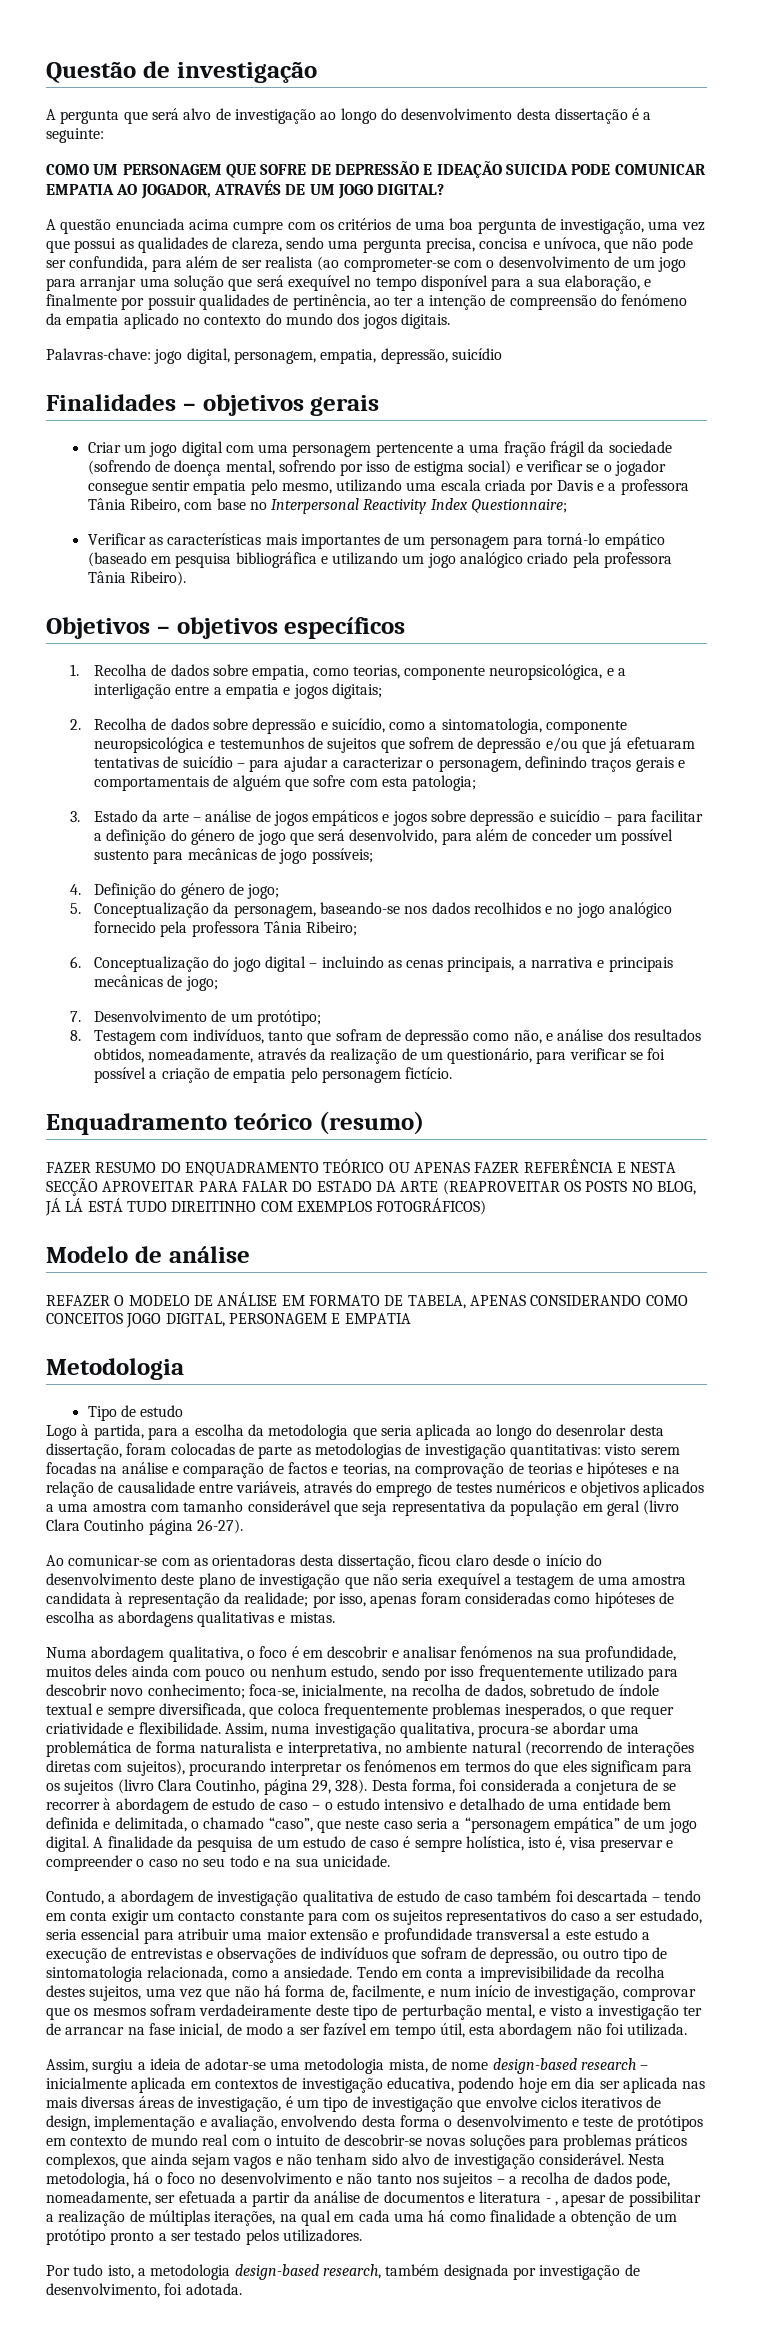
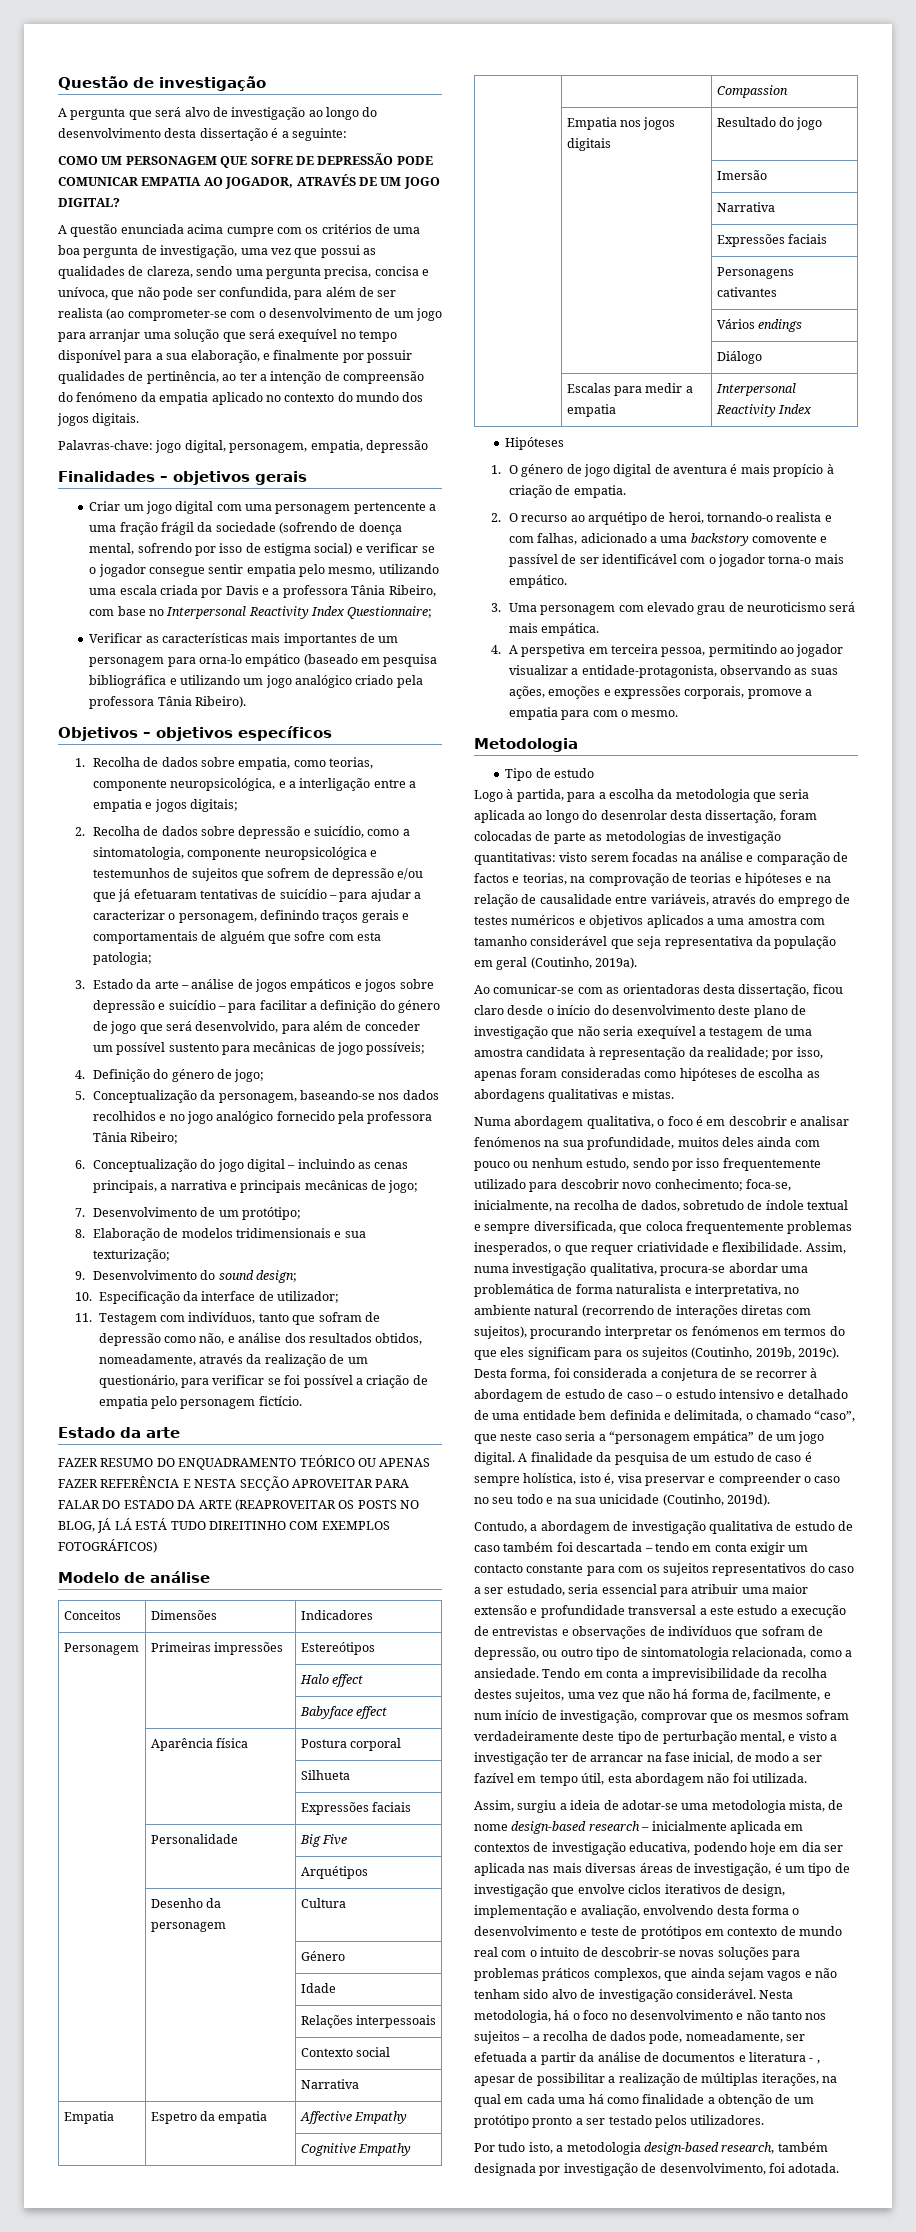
[423,161,568,178] E IDEAÇÃO SUICIDA -> (394, 159) none
[380,348,502,364] depressão, suicídio -> [365,440,428,453] depressão
[547,533,601,545] torná-lo -> [198,654,242,664] orna-lo
(81, 1035) none -> [92,1228,366,1241] [92,1249,170,1262] [75,1270,297,1283] [75,1291,340,1304] [75,1313,93,1322] Elaboração de modelos tridimensionais e sua texturização; // 9. Desenvolvimento do sound design; // 10. Especificação da interface de utilizador; // 11.
[46,1111,424,1135] Enquadramento teórico (resumo) -> [58,1427,180,1438] Estado da arte
[46,1292,688,1309] [46,1313,411,1328] // REFAZER O MODELO DE ANÁLISE EM FORMATO DE TABELA, APENAS CONSIDERANDO COMO CONCEITOS JOGO DIGITAL, PERSONAGEM E EMPATIA -> [63,1610,121,1620] [150,1610,217,1620] [300,1610,373,1620] [63,1643,139,1655] [150,1642,284,1655] [300,1642,375,1655] [299,1674,364,1687] [299,1706,388,1719] [150,1738,249,1751] [300,1738,402,1751] [300,1770,350,1780] [300,1802,412,1815] [150,1834,238,1844] [299,1834,348,1847] [300,1866,368,1879] [150,1898,222,1908] [150,1922,226,1932] [300,1898,346,1908] [300,1951,345,1961] [300,1983,336,1993] [300,2015,437,2028] [300,2047,391,2057] [300,2079,359,2089] [63,2111,114,2124] [150,2111,268,2124] [299,2111,408,2124] [300,2143,412,2156] [716,85,788,98] [566,117,676,130] [566,138,611,151] [716,117,823,130] [716,170,767,180] [716,202,775,212] [716,234,828,247] [716,267,794,279] [716,287,777,297] [716,319,803,332] [716,351,762,364] [566,383,693,396] [566,404,616,417] [715,383,796,396] [715,404,812,417] [505,437,565,450] [491,464,834,477] [508,485,626,498] [491,512,832,525] [508,533,828,546] [508,554,844,567] [508,575,567,588] [491,602,856,615] [508,623,600,636] [491,644,844,657] [508,665,838,678] [508,686,813,699] [508,707,679,720] // Conceitos | Dimensões | Indicadores // Personagem | Primeiras impressões | Estereótipos // | | Halo effect // | | Babyface effect // | Aparência física | Postura corporal // | | Silhueta // | | Expressões faciais // | Personalidade | Big Five // | | Arquétipos // | Desenho da personagem | Cultura // | | Género // | | Idade // | | Relações interpessoais // | | Contexto social // | | Narrativa // Empatia | Espetro da empatia | Affective Empathy // | | Cognitive Empathy // | | Compassion // | Empatia nos jogos digitais | Resultado do jogo // | | Imersão // | | Narrativa // | | Expressões faciais // | | Personagens cativantes // | | Vários endings // | | Diálogo // | Escalas para medir a empatia | Interpersonal Reactivity Index // Hipóteses // 1. O género de jogo digital de aventura é mais propício à criação de empatia. // 2. O recurso ao arquétipo de heroi, tornando-o realista e com falhas, adicionado a uma backstory comovente e passível de ser identificável com o jogador torna-o mais empático. // 3. Uma personagem com elevado grau de neuroticismo será mais empática. // 4. A perspetiva em terceira pessoa, permitindo ao jogador visualizar a entidade-protagonista, observando as suas ações, emoções e expressões corporais, promove a empatia para com o mesmo.
[643,1500,680,1515] [46,1519,243,1535] (livro Clara Coutinho página 26-27). -> [530,957,638,969] (Coutinho, 2019a).
[117,1779,368,1795] (livro Clara Coutinho, página 29, 328). -> [691,1347,839,1359] (Coutinho, 2019b, 2019c).
[322,1855,390,1867] unicidade. -> [599,1494,770,1506] unicidade (Coutinho, 2019d).

